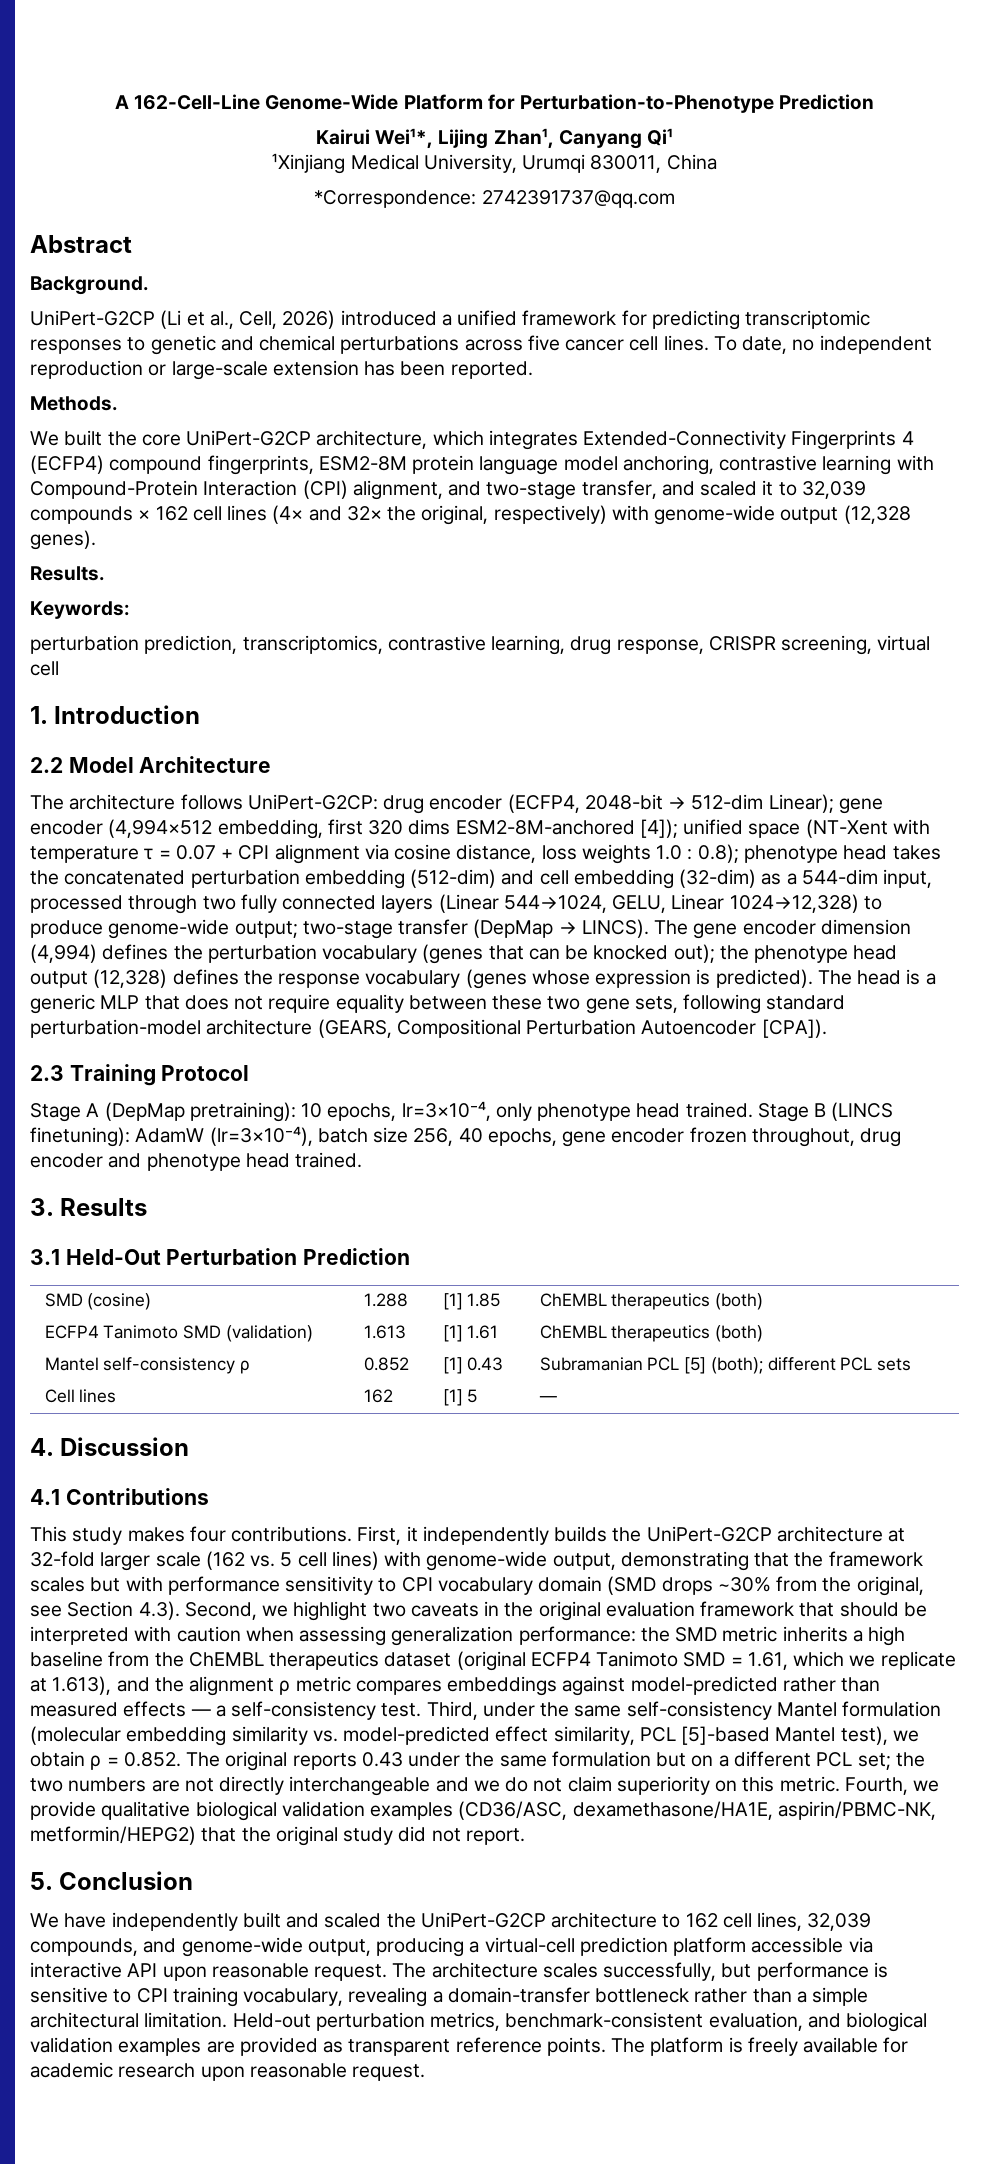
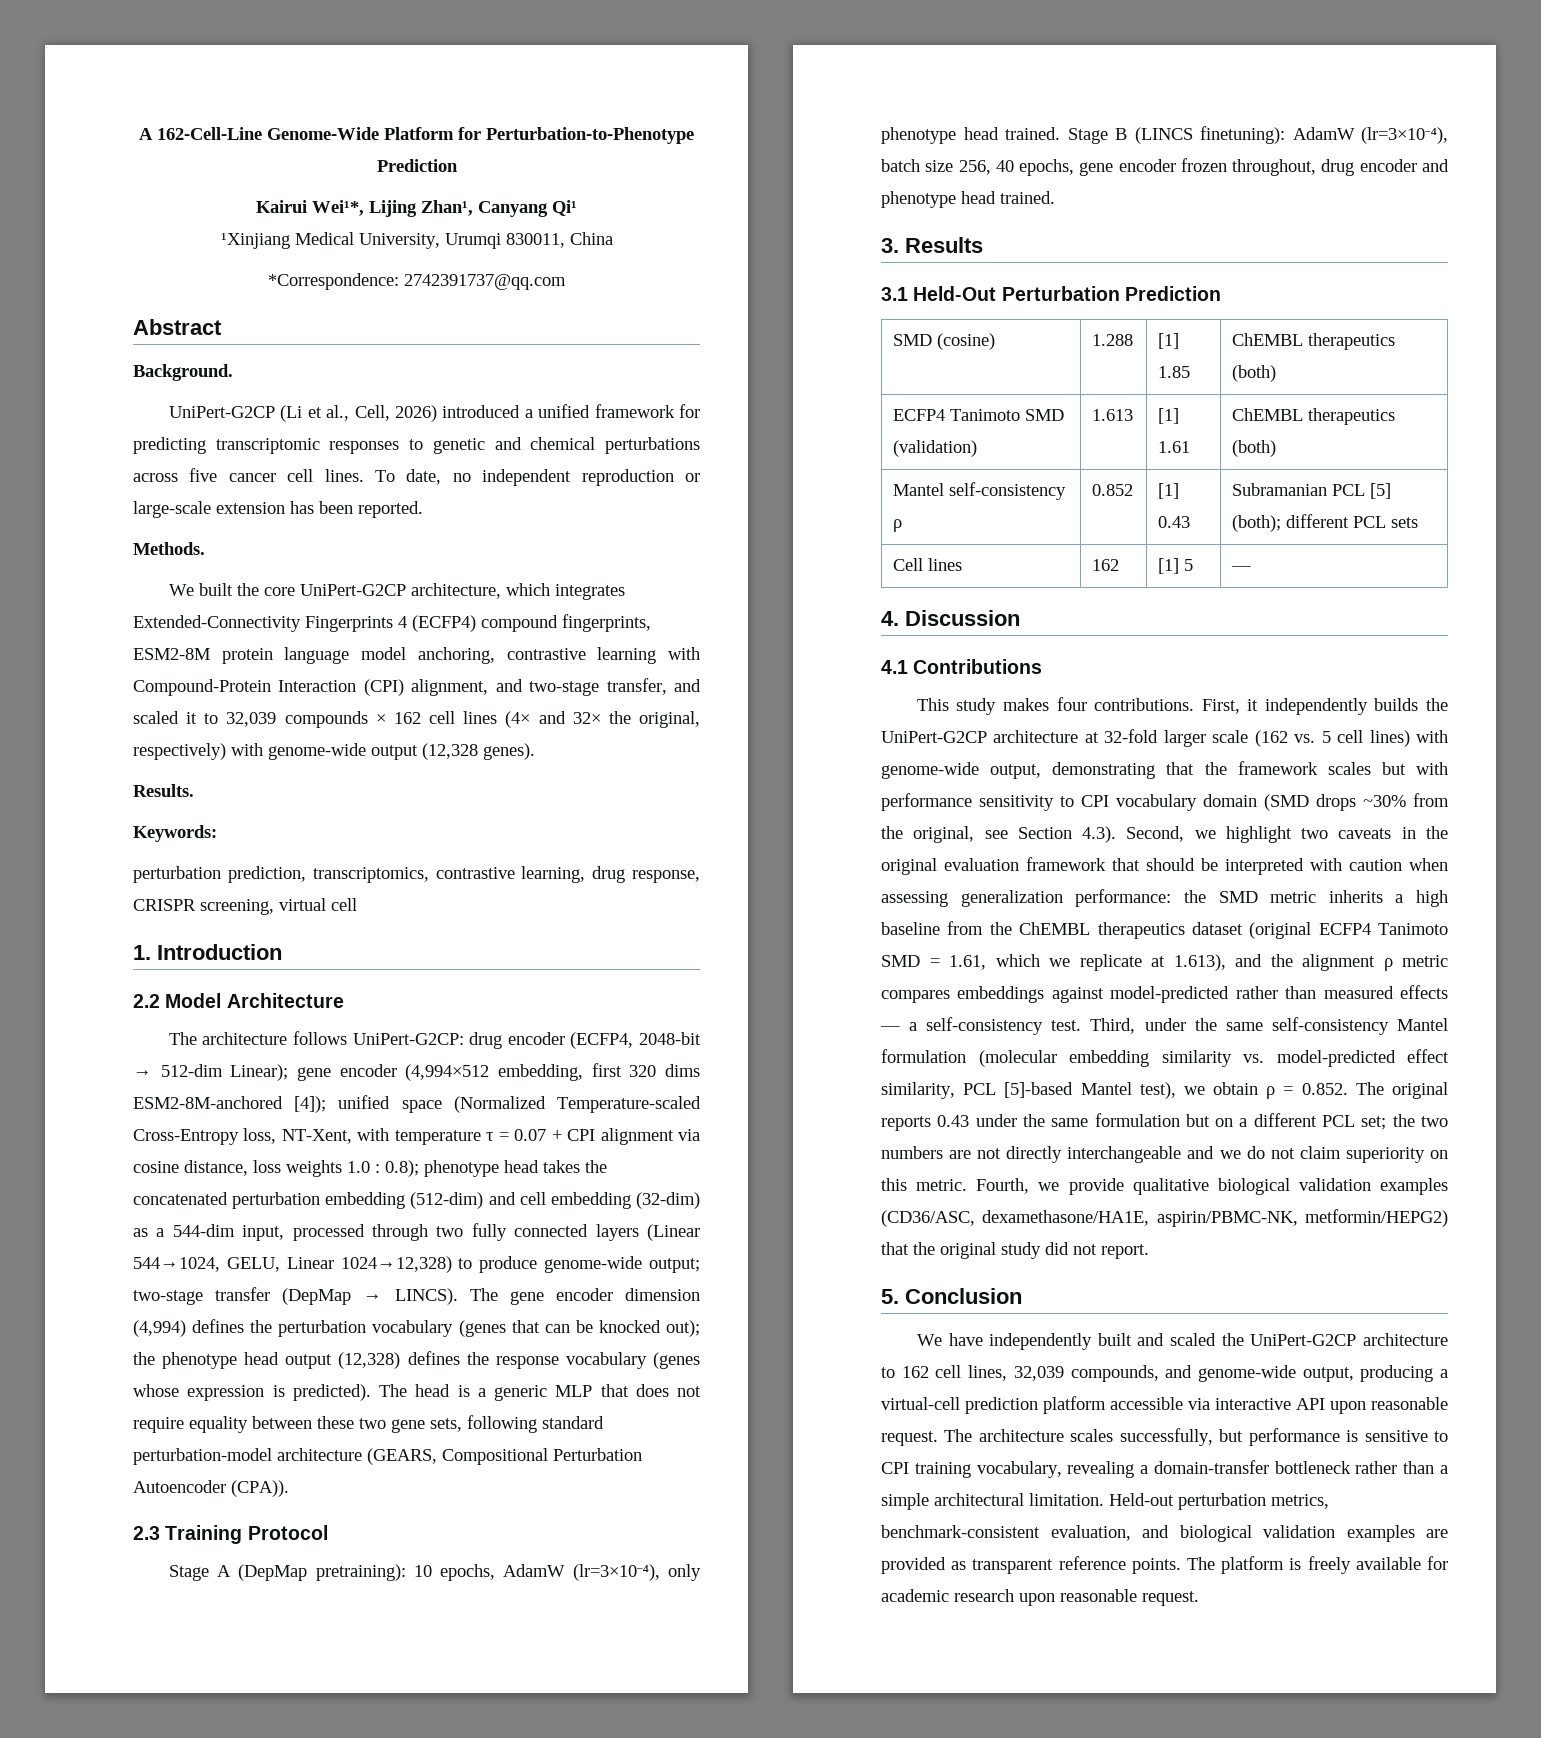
[805,819,888,838] (NT-Xent -> [453,1096,701,1113] [133,1128,352,1145] (Normalized Temperature-scaled Cross-Entropy loss, NT-Xent,
[761,1019,827,1038] [CPA]). -> [231,1480,289,1497] (CPA)).
[401,1101,491,1121] lr=3×10⁻⁴, -> [503,1564,660,1581] AdamW (lr=3×10⁻⁴),

